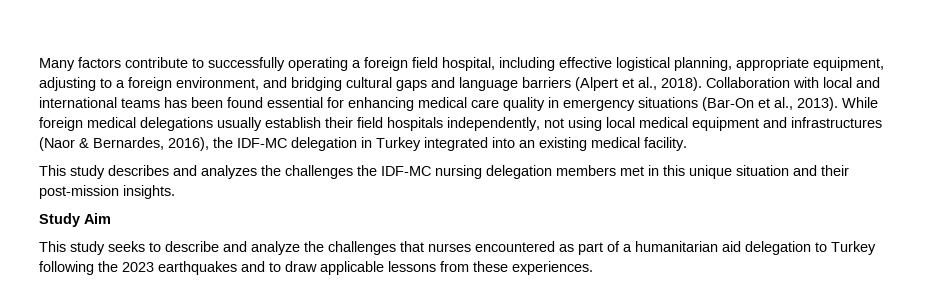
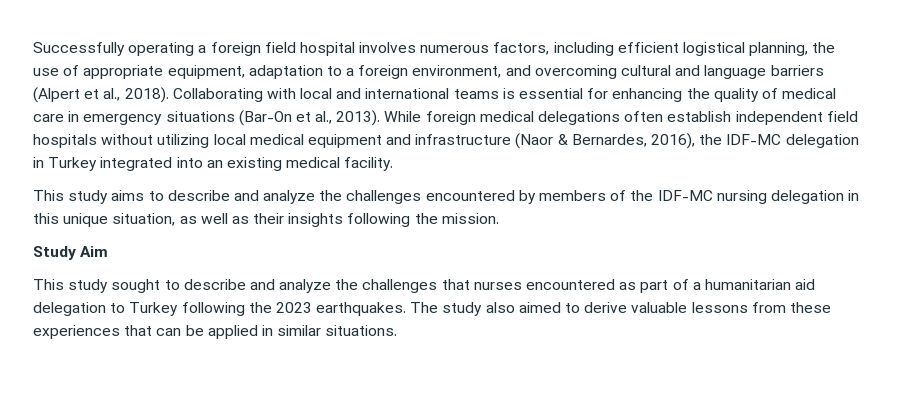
[39,57,732,71] Many factors contribute to successfully operating a foreign field hospital, including effective logistical planning, -> [33,42,836,56] [33,65,80,76] Successfully operating a foreign field hospital involves numerous factors, including efficient logistical planning, the use of
[39,77,96,91] adjusting -> [248,65,323,79] adaptation
[291,77,427,91] bridging cultural gaps -> [534,65,672,79] overcoming cultural
[706,77,790,88] Collaboration -> [172,88,263,102] Collaborating
[164,97,414,111] has been found essential for enhancing -> [502,88,778,102] is essential for enhancing the quality of
[503,97,545,111] quality -> (64, 118) none
[217,117,602,131] usually establish their field hospitals independently, not using -> [624,111,858,125] [33,134,210,148] often establish independent field hospitals without utilizing
[791,117,882,128] infrastructures -> [415,134,512,145] infrastructure
[108,165,353,179] describes and analyzes the challenges -> [111,190,627,204] aims to describe and analyze the challenges encountered by members of
[556,165,644,176] members met -> (844, 197) none
[736,165,849,176] [39,185,175,199] situation and their post-mission insights. -> [112,213,499,227] situation, as well as their insights following the mission.
[108,241,145,252] seeks -> [111,279,161,293] sought
[158,261,593,275] earthquakes and to draw applicable lessons from these experiences. -> [316,302,831,316] [33,325,398,339] earthquakes. The study also aimed to derive valuable lessons from these experiences that can be applied in similar situations.

